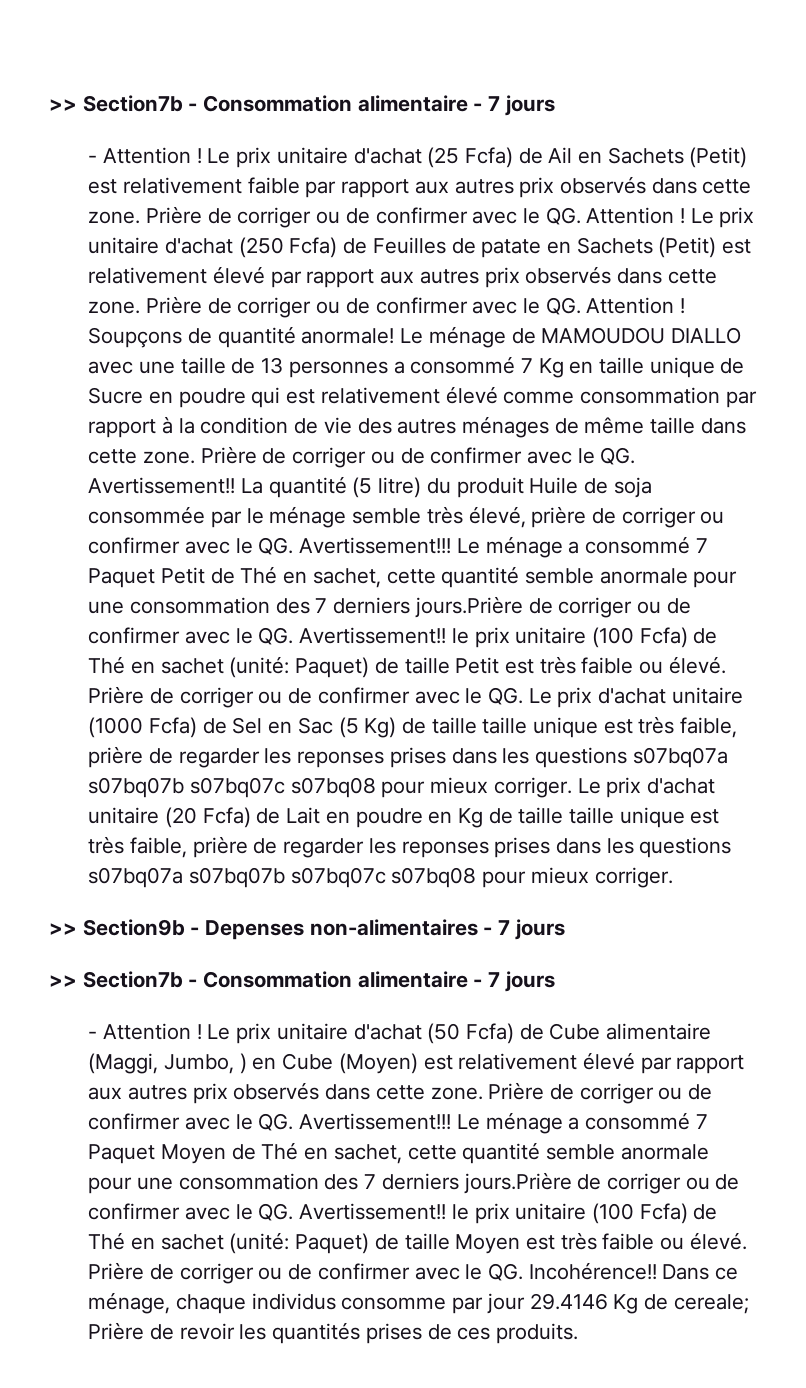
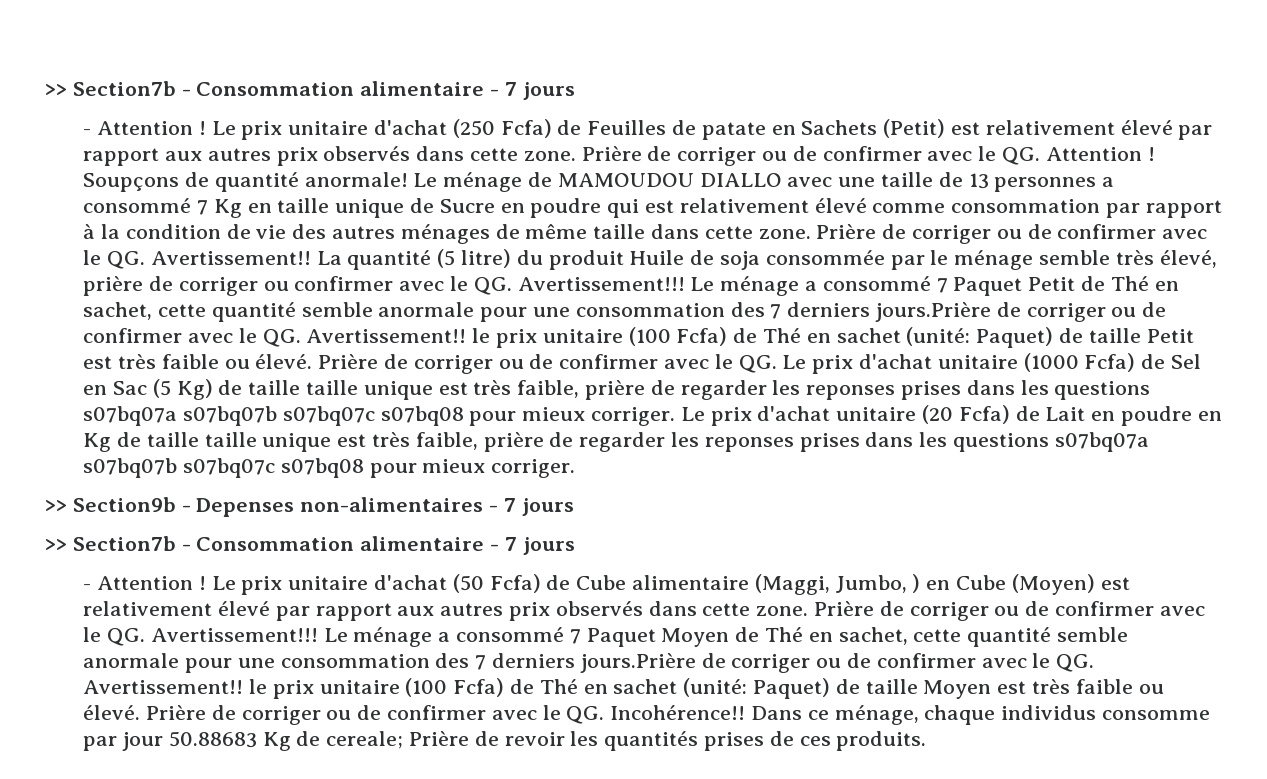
[427,147,748,168] [88,176,752,198] [88,206,755,228] [88,237,234,254] (25 Fcfa) de Ail en Sachets (Petit) est relativement faible par rapport aux autres prix observés dans cette zone. Prière de corriger ou de confirmer avec le QG. Attention ! Le prix unitaire d'achat -> (448, 127) none
[529,1293,608,1310] 29.4146 -> [168,731,257,748] 50.88683

